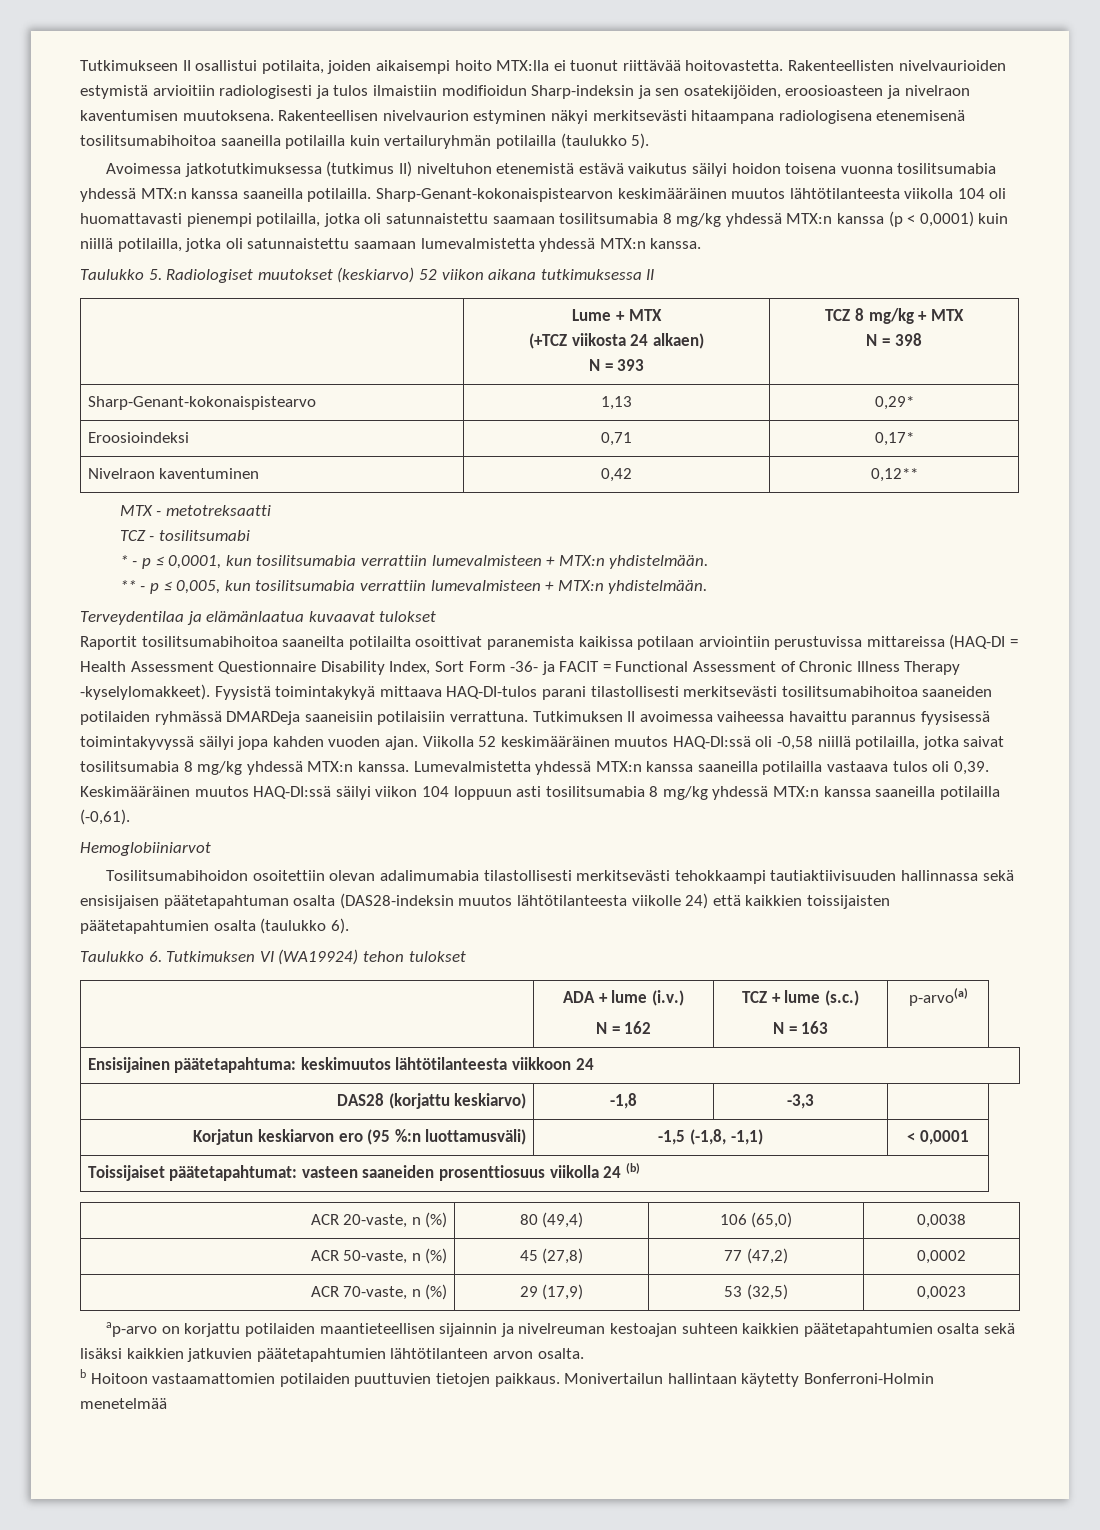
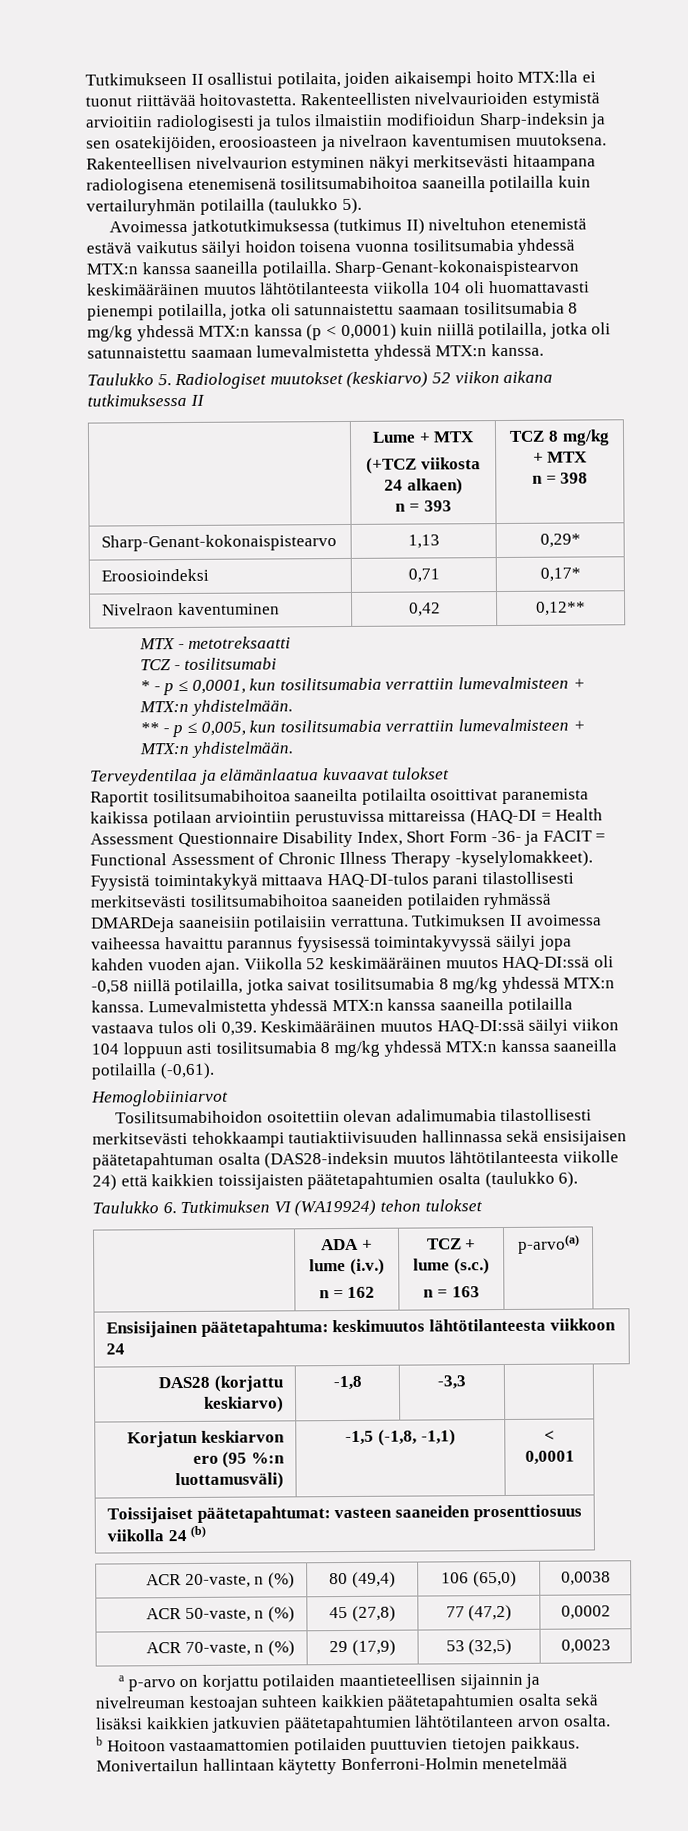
[588,359,600,371] N -> [395,503,407,512] n
[866,334,878,346] N -> [531,475,543,484] n
[434,661,464,672] Sort -> [406,830,446,843] Short
[595,1022,607,1034] N -> [318,1290,330,1299] n
[772,1022,784,1034] N -> [423,1289,435,1298] n
[106,1322,158,1337] ap-arvo -> [118,1675,176,1692] a p-arvo

